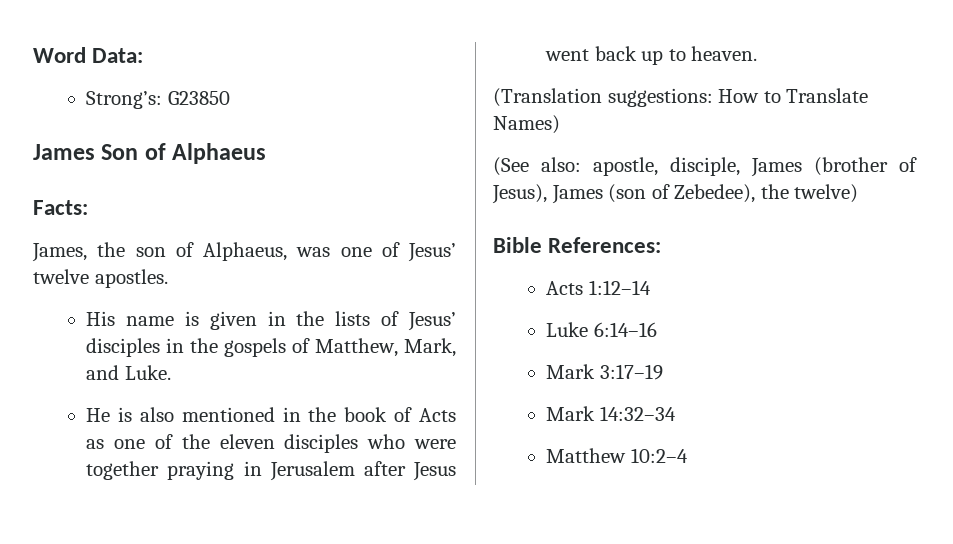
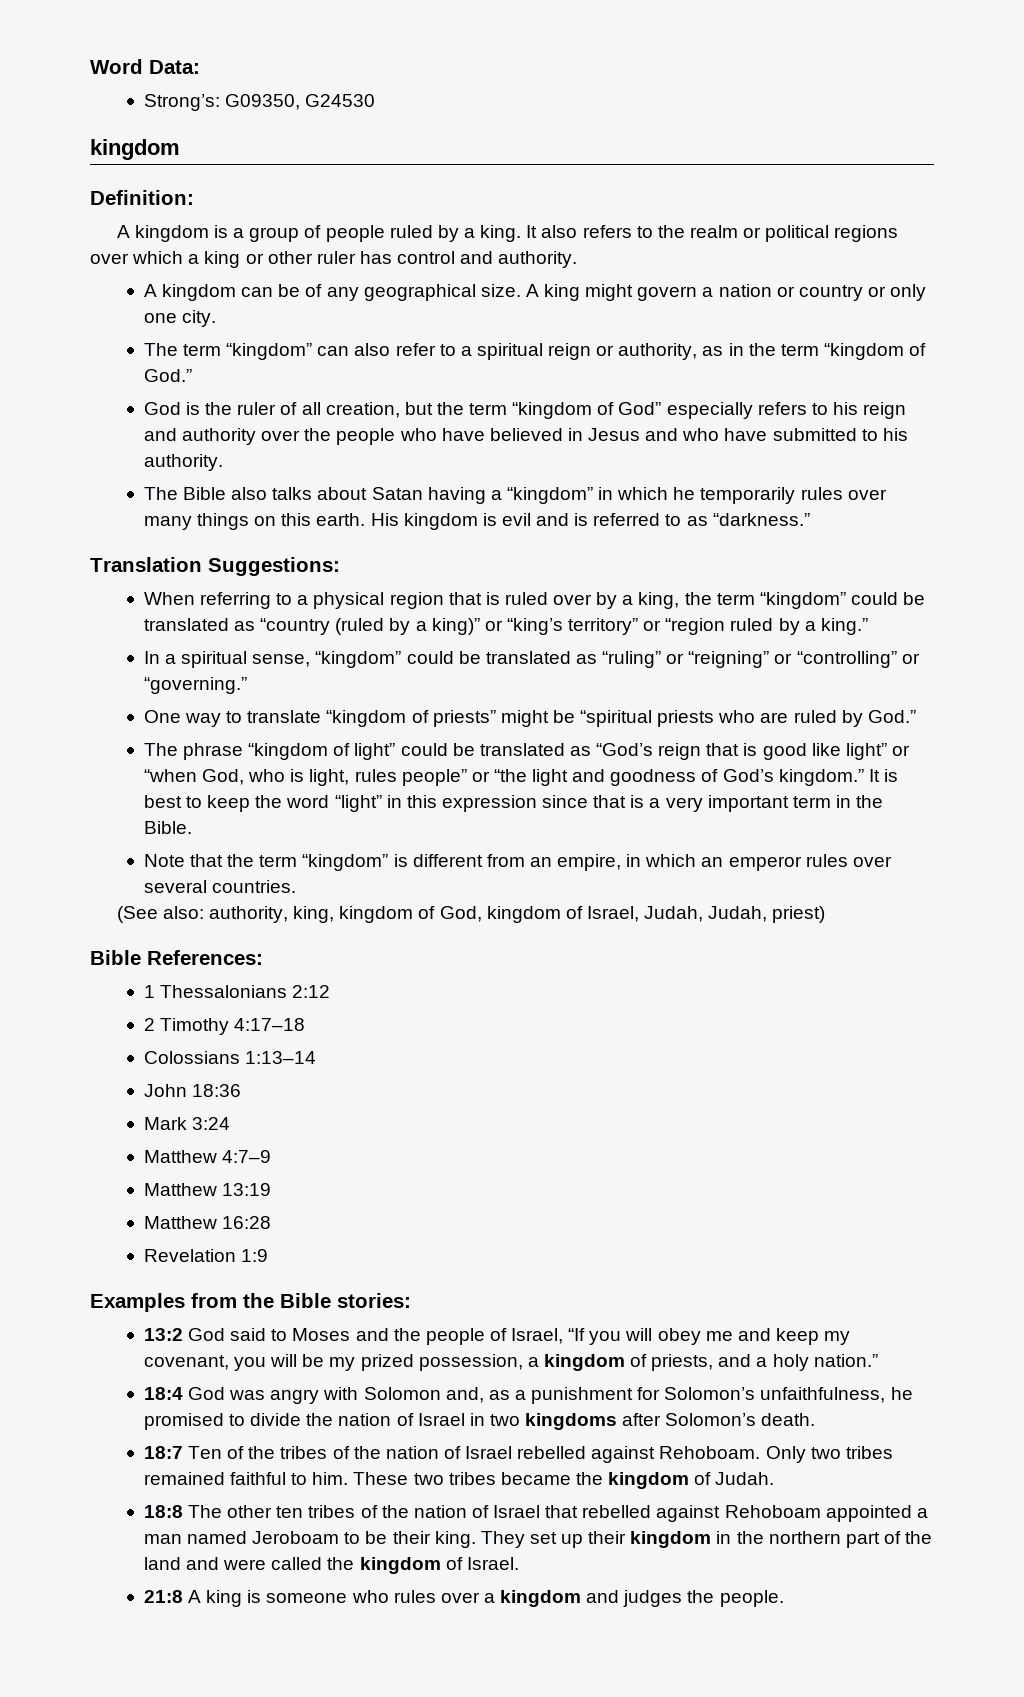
[167,91,230,105] [33,143,267,164] [33,200,88,215] [32,242,456,262] [33,269,168,288] [86,311,457,331] [86,338,456,357] [86,365,171,380] [86,407,457,422] [86,434,456,453] [86,461,456,481] [545,46,758,65] [493,88,869,107] [493,115,560,134] [493,157,917,177] [492,184,859,204] [493,237,662,253] [546,280,651,295] [546,322,657,337] [546,364,663,380] [546,406,676,421] [546,448,688,463] G23850 // James Son of Alphaeus // Facts: // James, the son of Alphaeus, was one of Jesus’ twelve apostles. // His name is given in the lists of Jesus’ disciples in the gospels of Matthew, Mark, and Luke. // He is also mentioned in the book of Acts as one of the eleven disciples who were together praying in Jerusalem after Jesus went back up to heaven. // (Translation suggestions: How to Translate Names) // (See also: apostle, disciple, James (brother of Jesus), James (son of Zebedee), the twelve) // Bible References: // Acts 1:12–14 // Luke 6:14–16 // Mark 3:17–19 // Mark 14:32–34 // Matthew 10:2–4 -> [225,94,376,110] [90,139,180,160] [90,190,194,205] [116,225,899,242] [90,251,578,268] [143,284,927,301] [143,310,217,327] [143,343,927,360] [143,369,192,382] [143,402,907,419] [143,428,908,445] [143,454,223,471] [143,487,887,504] [143,513,810,530] [90,557,340,576] [143,592,926,609] [143,618,868,635] [143,651,920,668] [143,677,247,694] [143,710,916,727] [143,743,910,760] [143,769,898,786] [143,795,884,812] [143,821,192,834] [143,854,892,871] [143,880,297,893] [116,906,826,923] [90,950,263,965] [143,985,331,998] [143,1018,306,1035] [143,1051,317,1064] [143,1084,242,1097] [143,1117,231,1130] [143,1150,272,1163] [143,1183,272,1196] [143,1216,272,1229] [143,1249,269,1262] [90,1293,411,1312] [143,1328,851,1345] [143,1354,878,1371] [143,1387,913,1404] [143,1413,816,1430] [143,1446,893,1463] [143,1472,775,1489] [143,1505,928,1522] [143,1531,933,1548] [143,1557,519,1574] [143,1590,784,1607] G09350, G24530 // kingdom // Definition: // A kingdom is a group of people ruled by a king. It also refers to the realm or political regions over which a king or other ruler has control and authority. // A kingdom can be of any geographical size. A king might govern a nation or country or only one city. // The term “kingdom” can also refer to a spiritual reign or authority, as in the term “kingdom of God.” // God is the ruler of all creation, but the term “kingdom of God” especially refers to his reign and authority over the people who have believed in Jesus and who have submitted to his authority. // The Bible also talks about Satan having a “kingdom” in which he temporarily rules over many things on this earth. His kingdom is evil and is referred to as “darkness.” // Translation Suggestions: // When referring to a physical region that is ruled over by a king, the term “kingdom” could be translated as “country (ruled by a king)” or “king’s territory” or “region ruled by a king.” // In a spiritual sense, “kingdom” could be translated as “ruling” or “reigning” or “controlling” or “governing.” // One way to translate “kingdom of priests” might be “spiritual priests who are ruled by God.” // The phrase “kingdom of light” could be translated as “God’s reign that is good like light” or “when God, who is light, rules people” or “the light and goodness of God’s kingdom.” It is best to keep the word “light” in this expression since that is a very important term in the Bible. // Note that the term “kingdom” is different from an empire, in which an emperor rules over several countries. // (See also: authority, king, kingdom of God, kingdom of Israel, Judah, Judah, priest) // Bible References: // 1 Thessalonians 2:12 // 2 Timothy 4:17–18 // Colossians 1:13–14 // John 18:36 // Mark 3:24 // Matthew 4:7–9 // Matthew 13:19 // Matthew 16:28 // Revelation 1:9 // Examples from the Bible stories: // 13:2 God said to Moses and the people of Israel, “If you will obey me and keep my covenant, you will be my prized possession, a kingdom of priests, and a holy nation.” // 18:4 God was angry with Solomon and, as a punishment for Solomon’s unfaithfulness, he promised to divide the nation of Israel in two kingdoms after Solomon’s death. // 18:7 Ten of the tribes of the nation of Israel rebelled against Rehoboam. Only two tribes remained faithful to him. These two tribes became the kingdom of Judah. // 18:8 The other ten tribes of the nation of Israel that rebelled against Rehoboam appointed a man named Jeroboam to be their king. They set up their kingdom in the northern part of the land and were called the kingdom of Israel. // 21:8 A king is someone who rules over a kingdom and judges the people.

